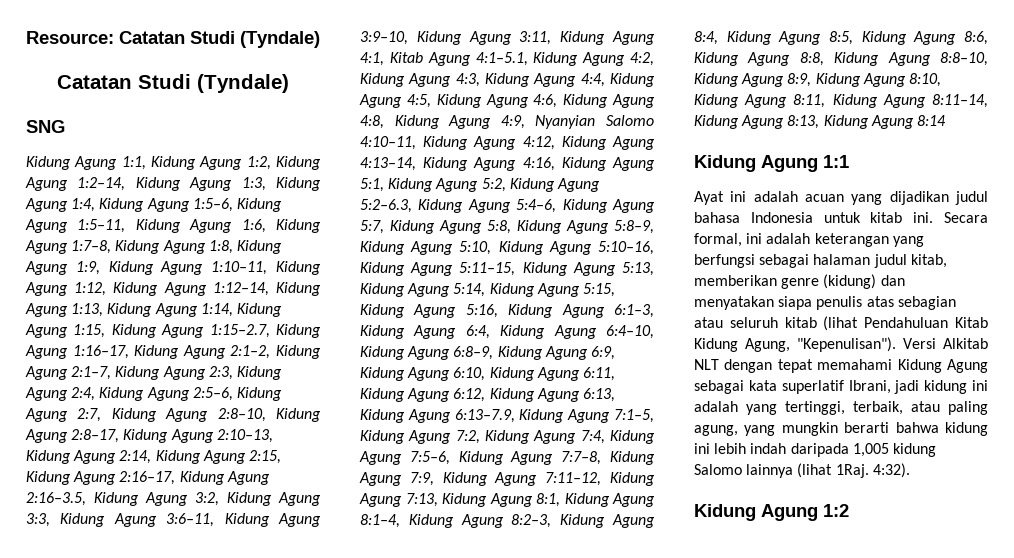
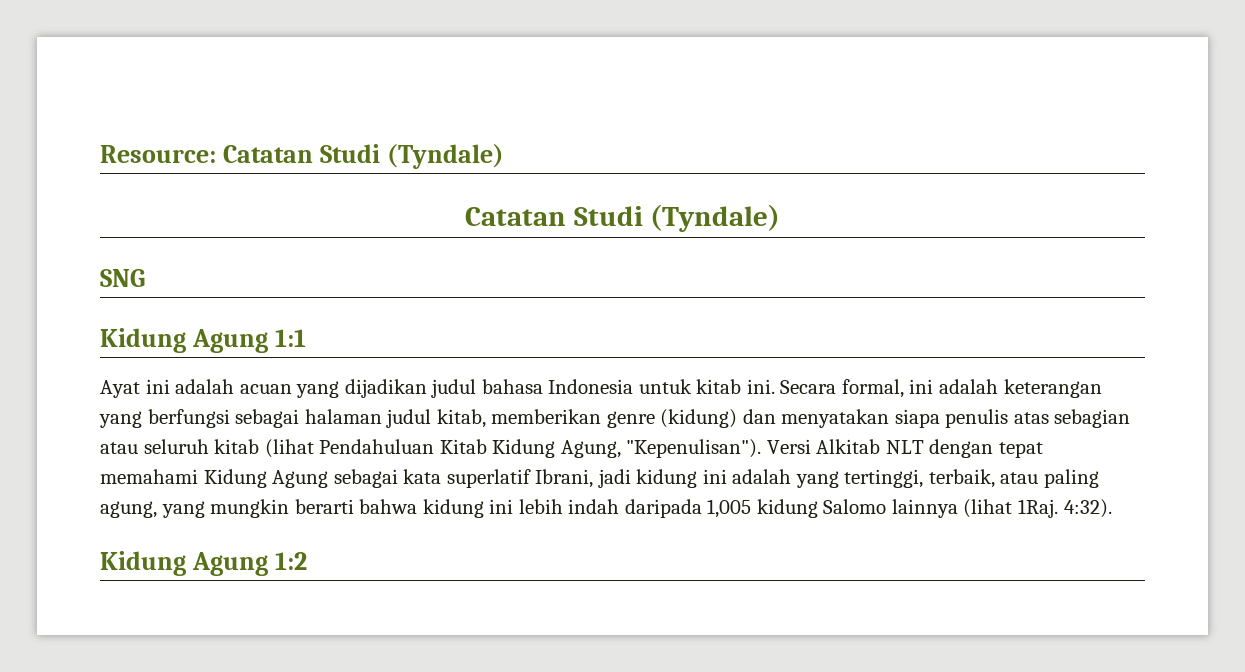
[26,156,321,170] [25,177,321,191] [25,198,282,212] [25,219,321,233] [25,240,282,254] [25,261,321,275] [25,282,321,296] [25,303,282,317] [25,324,321,338] [25,345,321,359] [25,366,282,380] [25,387,282,401] [25,408,321,422] [25,429,273,443] [26,450,281,464] [26,471,270,485] [26,492,321,506] [26,513,321,527] [360,31,655,45] [360,52,654,66] [360,73,655,87] [359,94,655,108] [360,115,654,129] [360,136,655,150] [360,157,655,171] [360,178,600,192] [360,199,655,213] [360,220,654,234] [360,241,654,255] [360,262,654,276] [360,283,615,297] [360,304,654,318] [360,325,654,339] [360,346,615,360] [360,367,615,381] [360,388,615,402] [360,409,654,423] [360,430,655,444] [359,451,655,465] [359,472,655,486] [359,493,655,507] [360,514,655,528] [694,31,988,45] [694,52,988,66] [694,73,941,87] [694,94,988,108] [694,115,946,129] // Kidung Agung 1:1, Kidung Agung 1:2, Kidung Agung 1:2–14, Kidung Agung 1:3, Kidung Agung 1:4, Kidung Agung 1:5–6, Kidung Agung 1:5–11, Kidung Agung 1:6, Kidung Agung 1:7–8, Kidung Agung 1:8, Kidung Agung 1:9, Kidung Agung 1:10–11, Kidung Agung 1:12, Kidung Agung 1:12–14, Kidung Agung 1:13, Kidung Agung 1:14, Kidung Agung 1:15, Kidung Agung 1:15–2.7, Kidung Agung 1:16–17, Kidung Agung 2:1–2, Kidung Agung 2:1–7, Kidung Agung 2:3, Kidung Agung 2:4, Kidung Agung 2:5–6, Kidung Agung 2:7, Kidung Agung 2:8–10, Kidung Agung 2:8–17, Kidung Agung 2:10–13, Kidung Agung 2:14, Kidung Agung 2:15, Kidung Agung 2:16–17, Kidung Agung 2:16–3.5, Kidung Agung 3:2, Kidung Agung 3:3, Kidung Agung 3:6–11, Kidung Agung 3:9–10, Kidung Agung 3:11, Kidung Agung 4:1, Kitab Agung 4:1–5.1, Kidung Agung 4:2, Kidung Agung 4:3, Kidung Agung 4:4, Kidung Agung 4:5, Kidung Agung 4:6, Kidung Agung 4:8, Kidung Agung 4:9, Nyanyian Salomo 4:10–11, Kidung Agung 4:12, Kidung Agung 4:13–14, Kidung Agung 4:16, Kidung Agung 5:1, Kidung Agung 5:2, Kidung Agung 5:2–6.3, Kidung Agung 5:4–6, Kidung Agung 5:7, Kidung Agung 5:8, Kidung Agung 5:8–9, Kidung Agung 5:10, Kidung Agung 5:10–16, Kidung Agung 5:11–15, Kidung Agung 5:13, Kidung Agung 5:14, Kidung Agung 5:15, Kidung Agung 5:16, Kidung Agung 6:1–3, Kidung Agung 6:4, Kidung Agung 6:4–10, Kidung Agung 6:8–9, Kidung Agung 6:9, Kidung Agung 6:10, Kidung Agung 6:11, Kidung Agung 6:12, Kidung Agung 6:13, Kidung Agung 6:13–7.9, Kidung Agung 7:1–5, Kidung Agung 7:2, Kidung Agung 7:4, Kidung Agung 7:5–6, Kidung Agung 7:7–8, Kidung Agung 7:9, Kidung Agung 7:11–12, Kidung Agung 7:13, Kidung Agung 8:1, Kidung Agung 8:1–4, Kidung Agung 8:2–3, Kidung Agung 8:4, Kidung Agung 8:5, Kidung Agung 8:6, Kidung Agung 8:8, Kidung Agung 8:8–10, Kidung Agung 8:9, Kidung Agung 8:10, Kidung Agung 8:11, Kidung Agung 8:11–14, Kidung Agung 8:13, Kidung Agung 8:14 -> (145, 278) none

